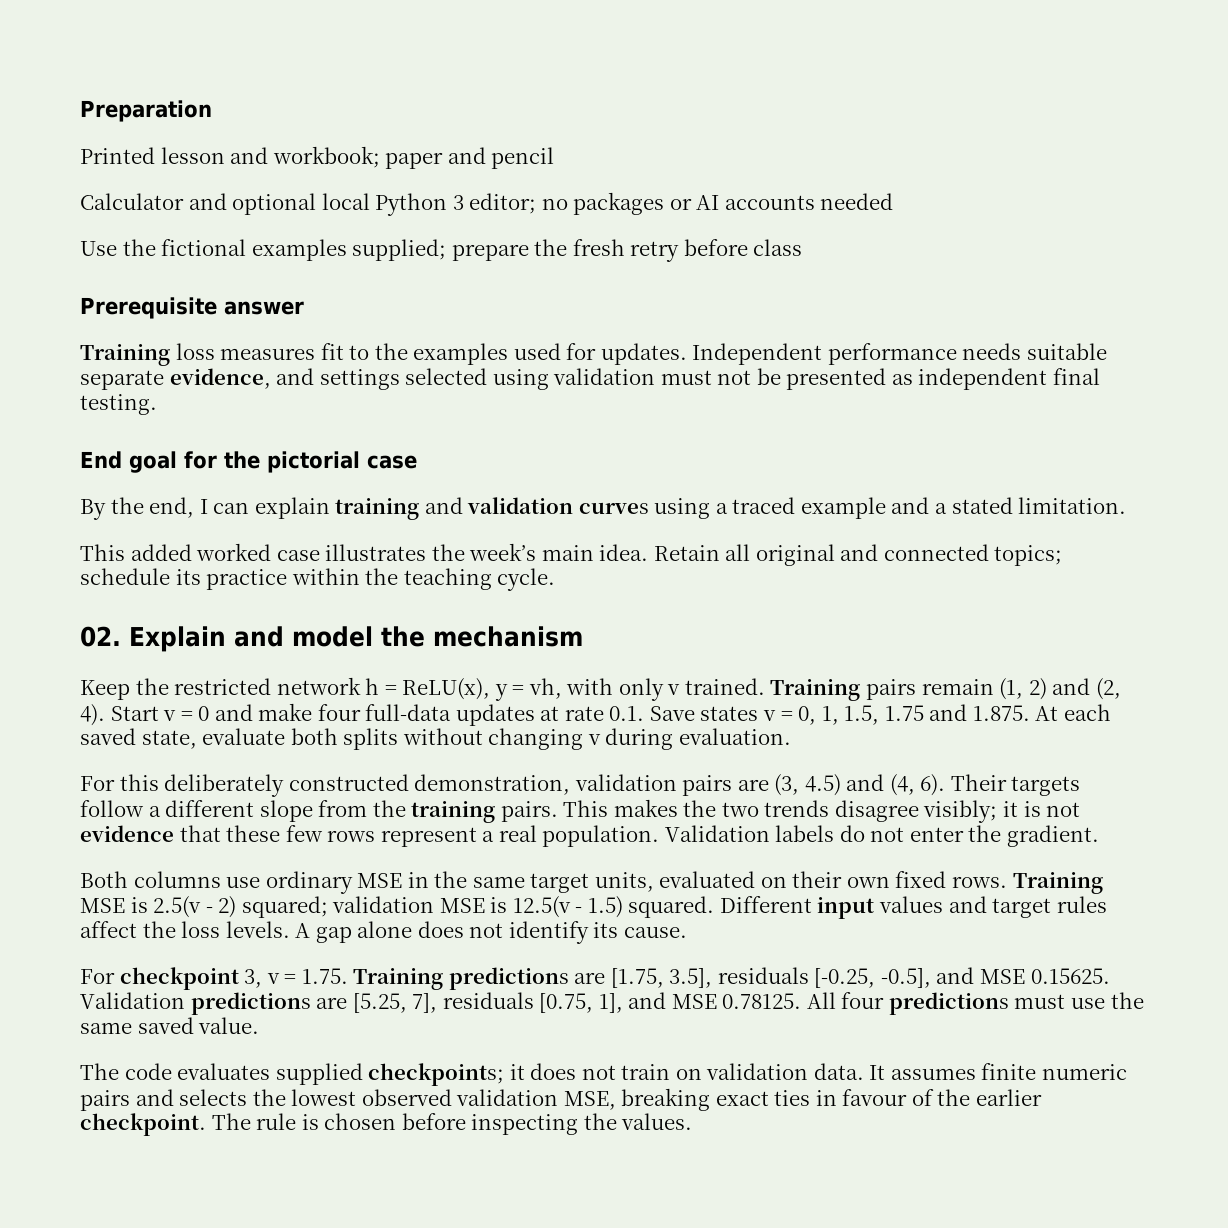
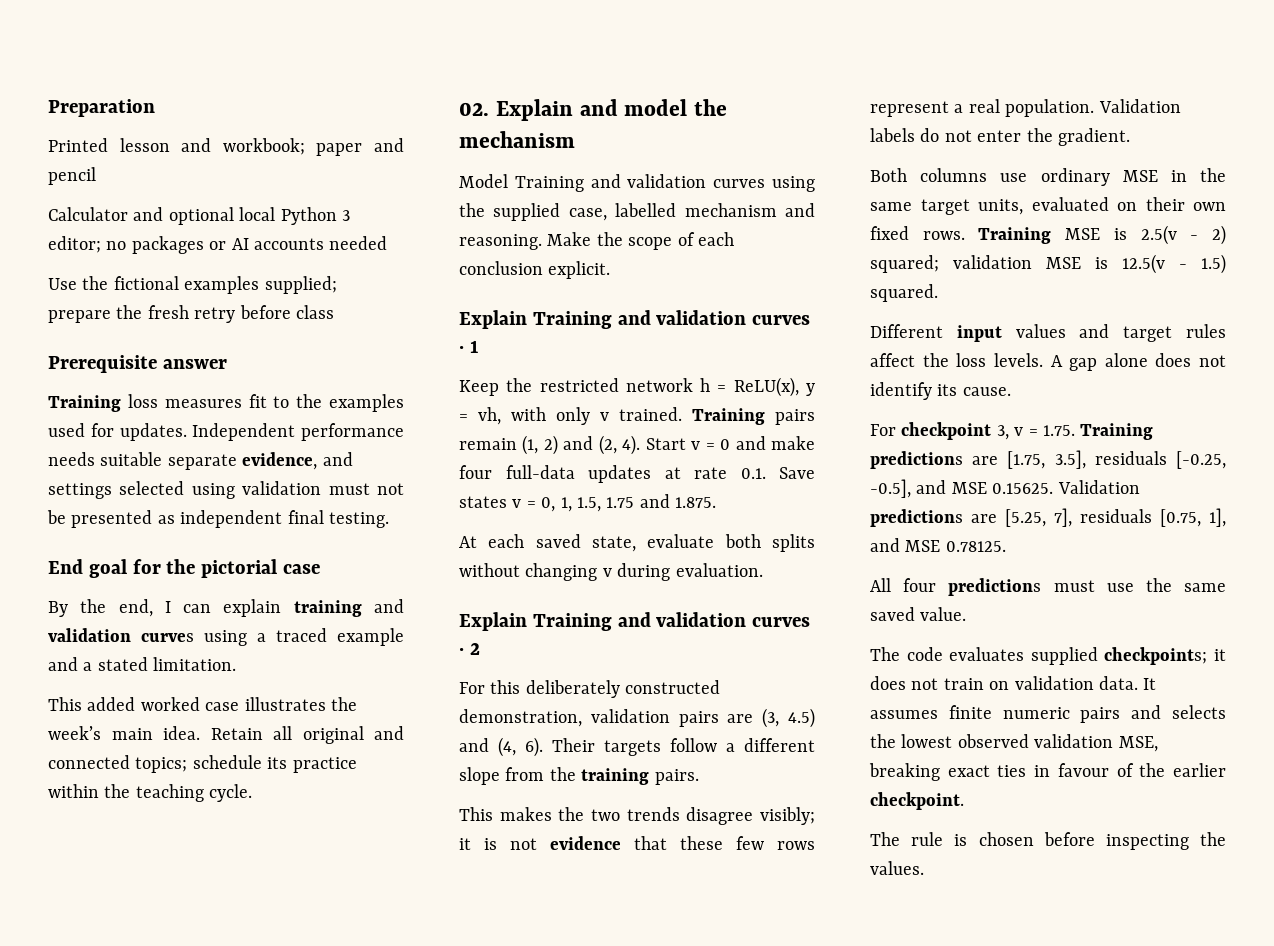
(583, 636) none -> [459,174,815,192] [459,203,815,221] [459,232,734,250] [459,261,611,279] [459,310,811,329] [459,340,479,353] // Model Training and validation curves using the supplied case, labelled mechanism and reasoning. Make the scope of each conclusion explicit. // Explain Training and validation curves · 1
(1030, 713) none -> (717, 502) //
(791, 736) none -> [459,612,811,631] [459,643,480,655] // Explain Training and validation curves · 2
(558, 811) none -> (699, 777) //
(715, 907) none -> (938, 293) //
(802, 1001) none -> (1006, 546) //
(206, 1124) none -> (964, 801) //

